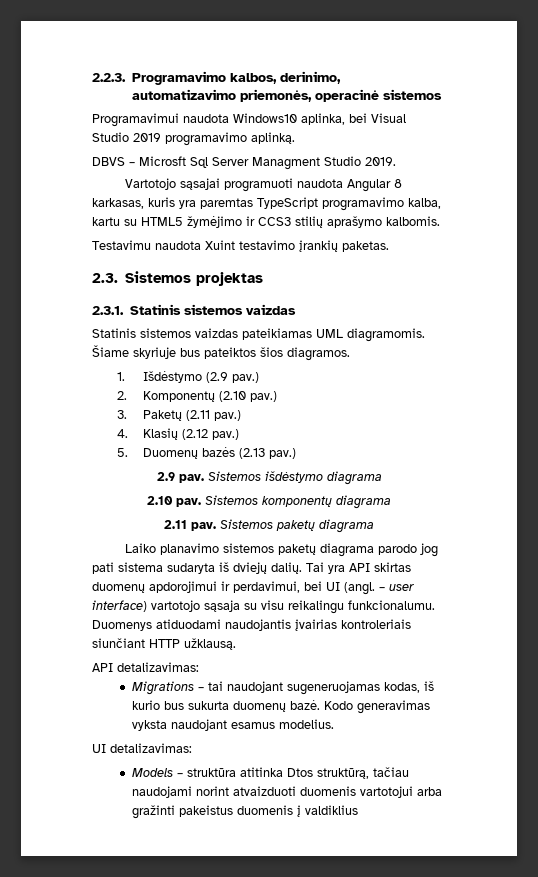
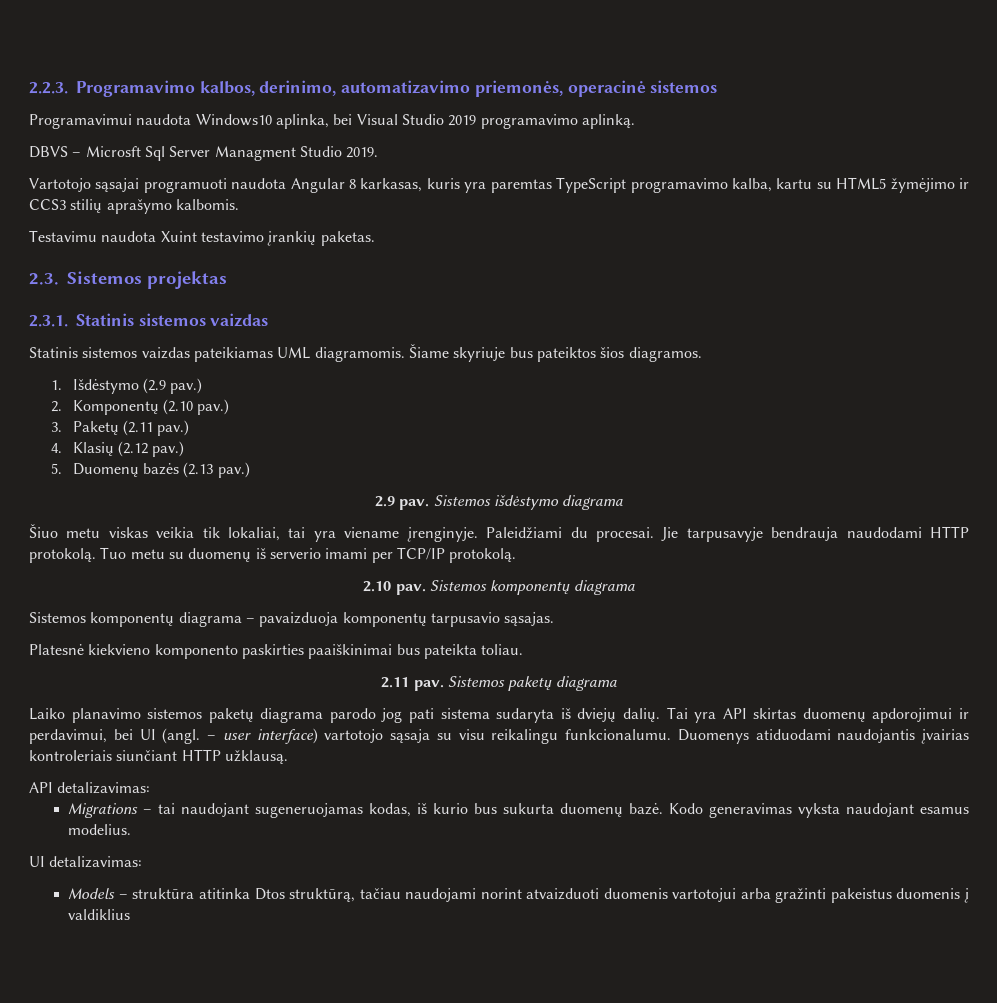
(382, 478) none -> [29,524,969,542] [29,547,517,563] // Šiuo metu viskas veikia tik lokaliai, tai yra viename įrenginyje. Paleidžiami du procesai. Jie tarpusavyje bendrauja naudodami HTTP protokolą. Tuo metu su duomenų iš serverio imami per TCP/IP protokolą.
(391, 502) none -> [29,612,555,627] [29,644,524,659] // Sistemos komponentų diagrama – pavaizduoja komponentų tarpusavio sąsajas. // Platesnė kiekvieno komponento paskirties paaiškinimai bus pateikta toliau.

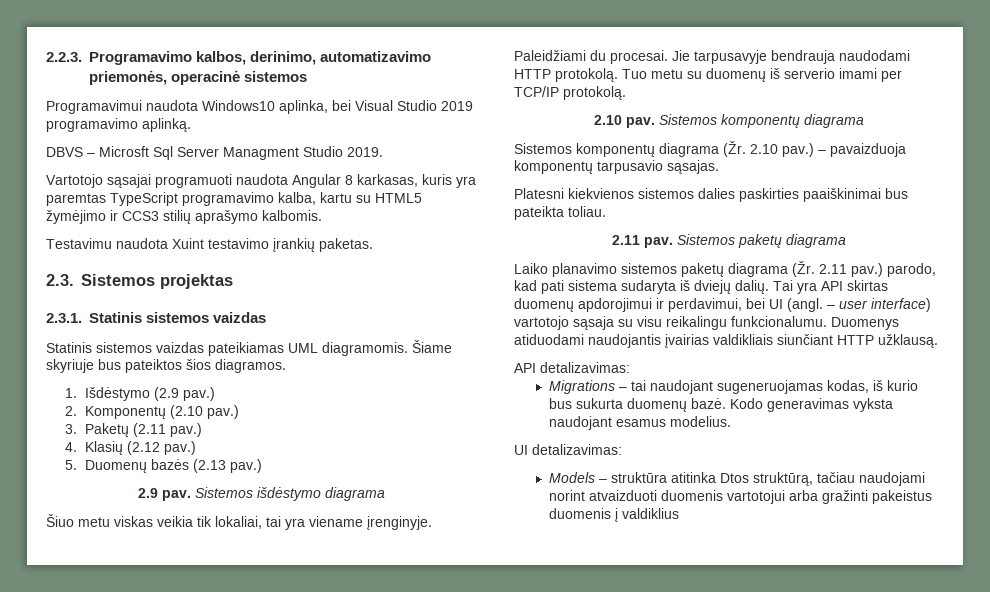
(242, 619) none -> [723,141,814,157] (Žr. 2.10 pav.)
[29,644,238,659] Platesnė kiekvieno komponento -> [514,188,735,199] Platesni kiekvienos sistemos dalies
[329,708,403,723] parodo jog -> [792,261,936,277] [514,280,537,291] (Žr. 2.11 pav.) parodo, kad
[29,750,112,761] kontroleriais -> [713,334,773,345] valdikliais

